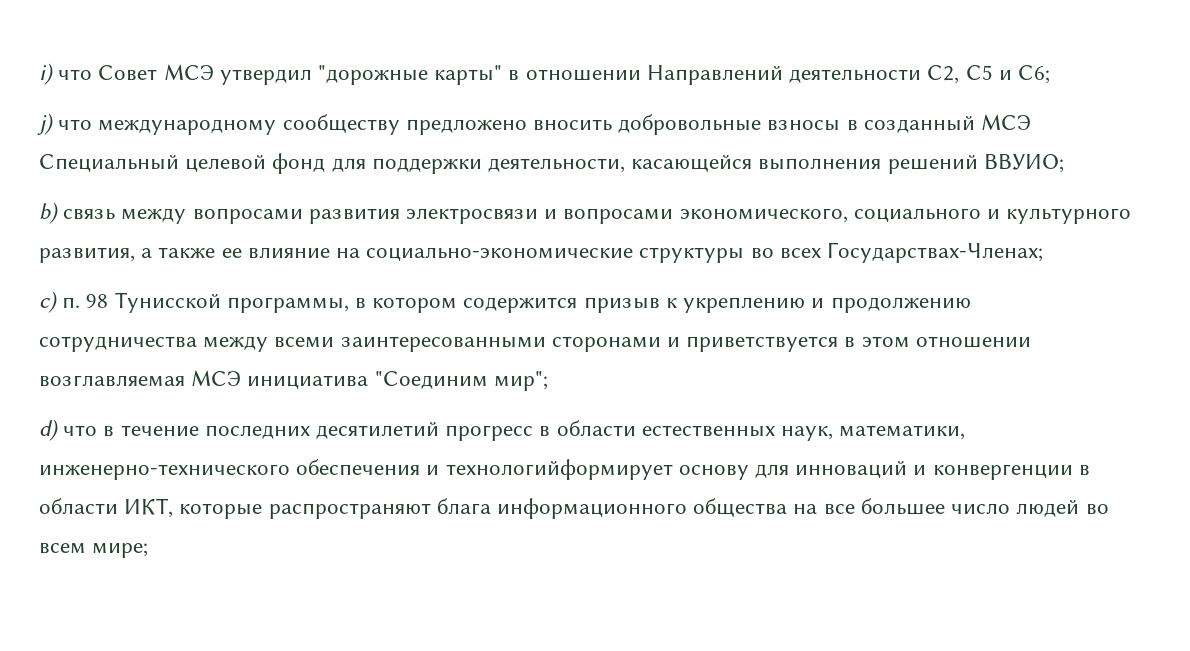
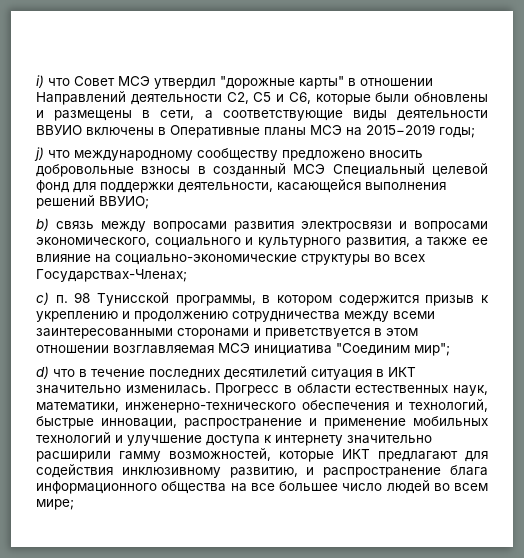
[1017,65,1050,84] С6; -> [288,92,488,105] [36,110,488,121] [36,124,475,138] С6, которые были обновлены и размещены в сети, а соответствующие виды деятельности ВВУИО включены в Оперативные планы МСЭ на 2015−2019 годы;
[445,425,534,441] прогресс -> [311,367,416,380] [36,383,280,396] ситуация в ИКТ значительно изменилась. Прогресс
[445,459,1090,480] [39,498,431,519] технологийформирует основу для инноваций и конвергенции в области ИКТ, которые распространяют -> [409,399,488,412] [36,416,488,429] [36,432,432,446] [36,448,488,462] [36,464,442,478] технологий, быстрые инновации, распространение и применение мобильных технологий и улучшение доступа к интернету значительно расширили гамму возможностей, которые ИКТ предлагают для содействия инклюзивному развитию, и распространение

